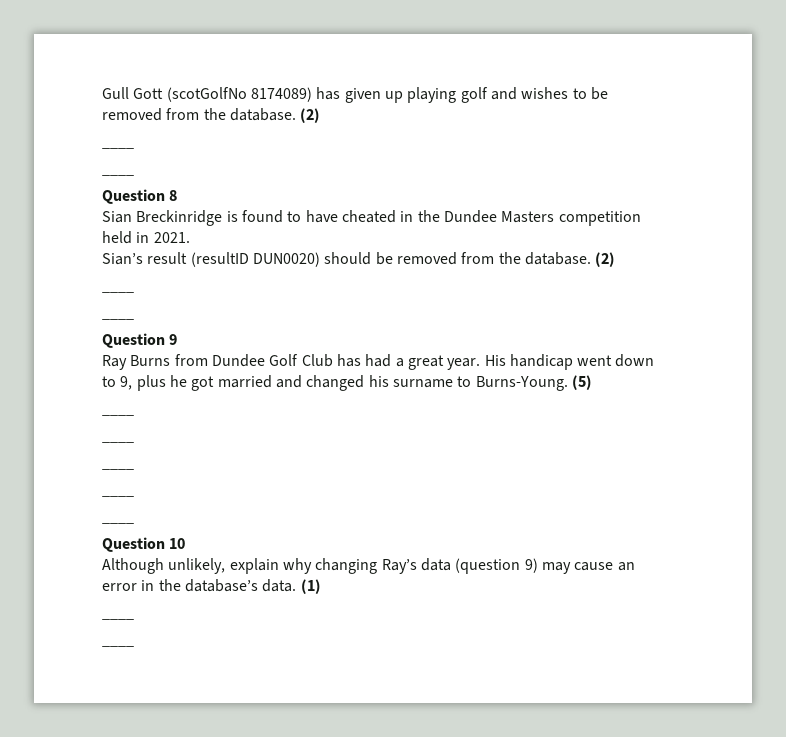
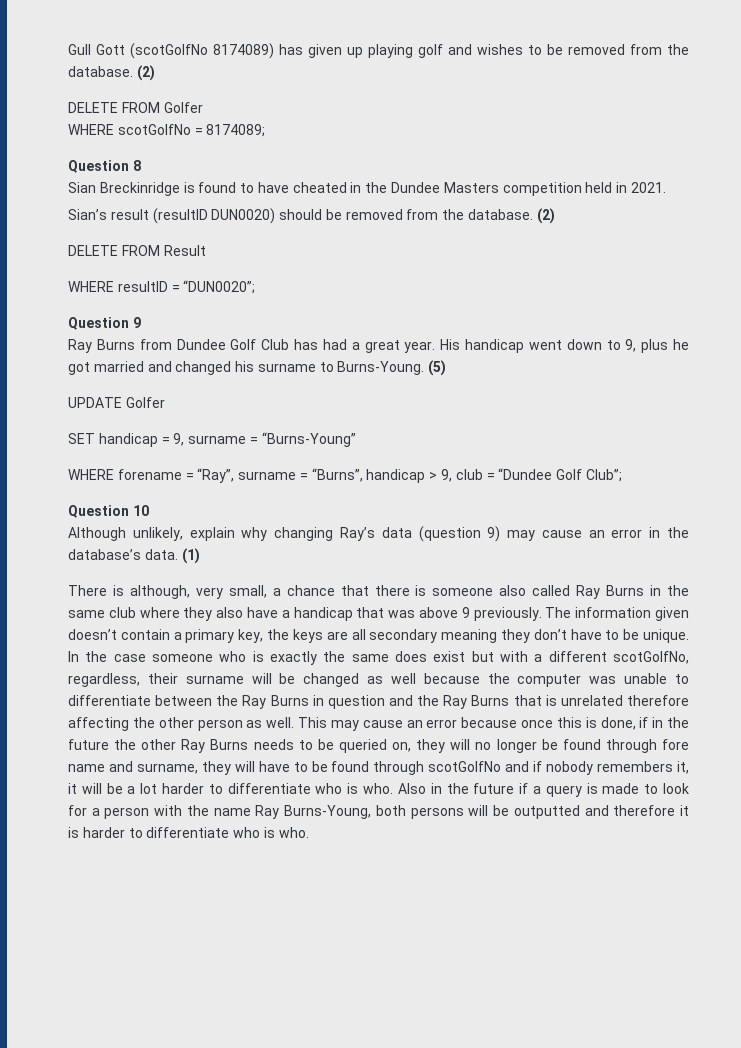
[102,147,134,149] [102,174,134,176] ____ // ____ -> [68,102,203,113] [68,124,266,137] DELETE FROM Golfer // WHERE scotGolfNo = 8174089;
[102,291,134,293] [102,318,134,320] ____ // ____ -> [68,245,206,256] [68,280,256,294] DELETE FROM Result // WHERE resultID = “DUN0020”;
[102,414,134,416] [102,441,134,443] [102,468,134,470] [102,495,134,497] [102,522,134,524] ____ // ____ // ____ // ____ // ____ -> [68,397,165,408] [68,432,356,447] [68,468,622,483] UPDATE Golfer // SET handicap = 9, surname = “Burns-Young” // WHERE forename = “Ray”, surname = “Burns”, handicap > 9, club = “Dundee Golf Club”;
[102,618,134,620] [102,645,134,647] ____ // ____ -> [68,585,689,599] [68,607,689,621] [68,629,689,643] [68,651,689,665] [68,673,689,687] [68,695,689,709] [68,717,690,731] [68,739,690,753] [68,761,689,775] [68,783,689,797] [68,805,690,819] [68,827,309,838] There is although, very small, a chance that there is someone also called Ray Burns in the same club where they also have a handicap that was above 9 previously. The information given doesn’t contain a primary key, the keys are all secondary meaning they don’t have to be unique. In the case someone who is exactly the same does exist but with a different scotGolfNo, regardless, their surname will be changed as well because the computer was unable to differentiate between the Ray Burns in question and the Ray Burns that is unrelated therefore affecting the other person as well. This may cause an error because once this is done, if in the future the other Ray Burns needs to be queried on, they will no longer be found through fore name and surname, they will have to be found through scotGolfNo and if nobody remembers it, it will be a lot harder to differentiate who is who. Also in the future if a query is made to look for a person with the name Ray Burns-Young, both persons will be outputted and therefore it is harder to differentiate who is who.

